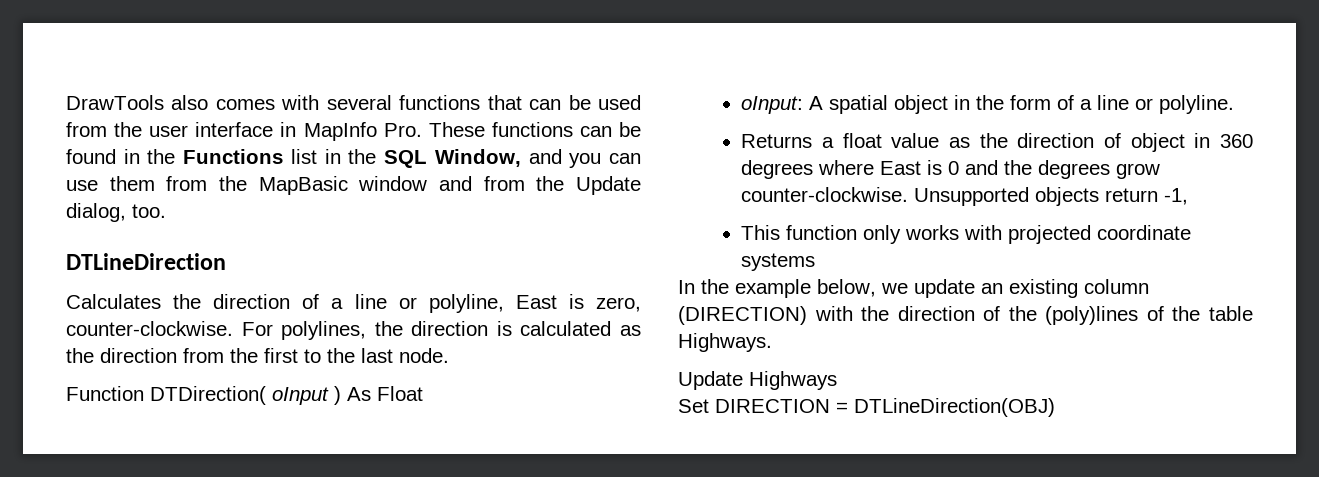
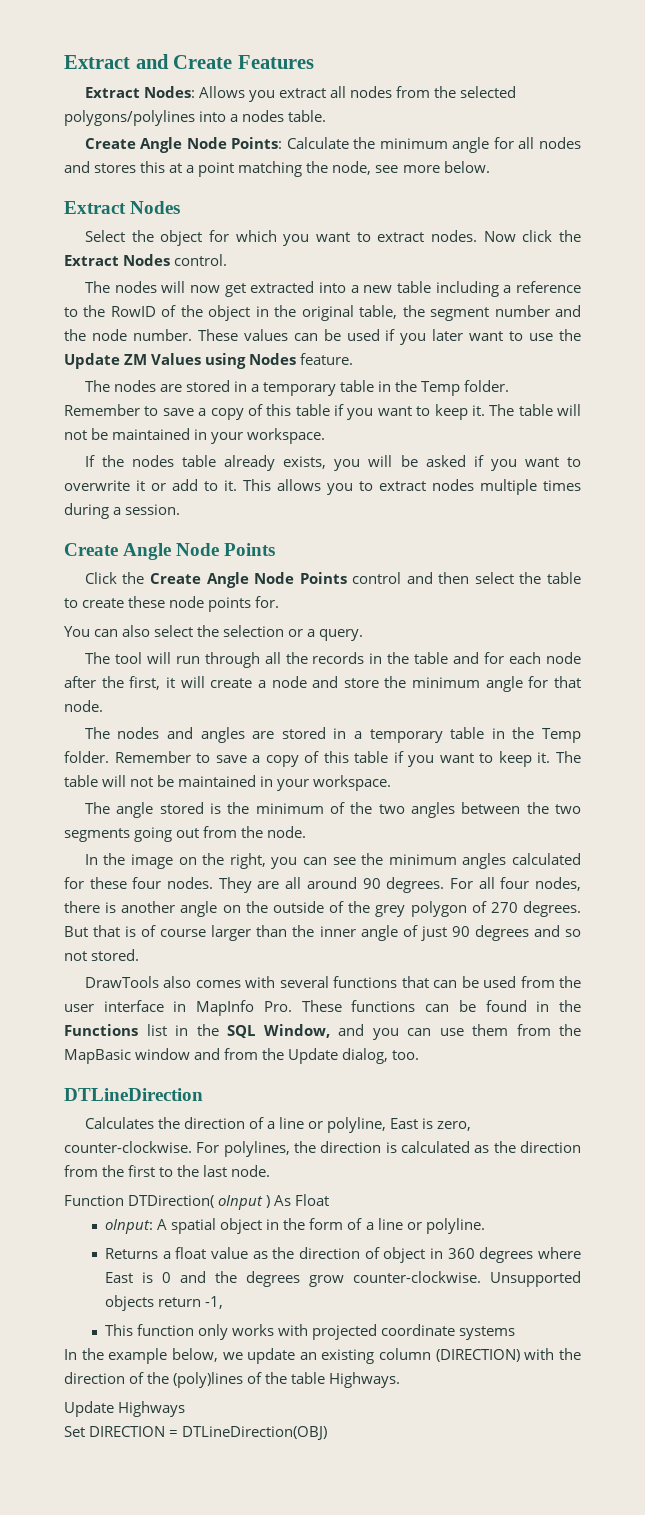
(66, 102) none -> [64,54,314,69] [84,86,517,102] [64,110,327,126] [84,137,581,153] [64,161,490,177] [64,201,181,214] [84,230,581,246] [64,254,228,266] [84,281,581,297] [64,305,581,321] [64,329,582,345] [64,353,354,369] [84,380,510,396] [64,404,581,420] [64,428,326,444] [84,455,581,471] [64,479,581,495] [64,503,181,519] [64,543,276,560] [84,572,582,588] [64,596,280,612] [64,625,364,641] [84,652,581,668] [64,676,582,692] [64,700,103,712] [84,727,582,743] [64,751,582,767] [64,775,392,791] [84,802,581,818] [64,826,307,842] [84,853,581,869] [64,877,581,893] [64,901,581,917] [64,925,581,941] [64,949,140,961] Extract and Create Features // Extract Nodes: Allows you extract all nodes from the selected polygons/polylines into a nodes table. // Create Angle Node Points: Calculate the minimum angle for all nodes and stores this at a point matching the node, see more below. // Extract Nodes // Select the object for which you want to extract nodes. Now click the Extract Nodes control. // The nodes will now get extracted into a new table including a reference to the RowID of the object in the original table, the segment number and the node number. These values can be used if you later want to use the Update ZM Values using Nodes feature. // The nodes are stored in a temporary table in the Temp folder. Remember to save a copy of this table if you want to keep it. The table will not be maintained in your workspace. // If the nodes table already exists, you will be asked if you want to overwrite it or add to it. This allows you to extract nodes multiple times during a session. // Create Angle Node Points // Click the Create Angle Node Points control and then select the table to create these node points for. // You can also select the selection or a query. // The tool will run through all the records in the table and for each node after the first, it will create a node and store the minimum angle for that node. // The nodes and angles are stored in a temporary table in the Temp folder. Remember to save a copy of this table if you want to keep it. The table will not be maintained in your workspace. // The angle stored is the minimum of the two angles between the two segments going out from the node. // In the image on the right, you can see the minimum angles calculated for these four nodes. They are all around 90 degrees. For all four nodes, there is another angle on the outside of the grey polygon of 270 degrees. But that is of course larger than the inner angle of just 90 degrees and so not stored. //

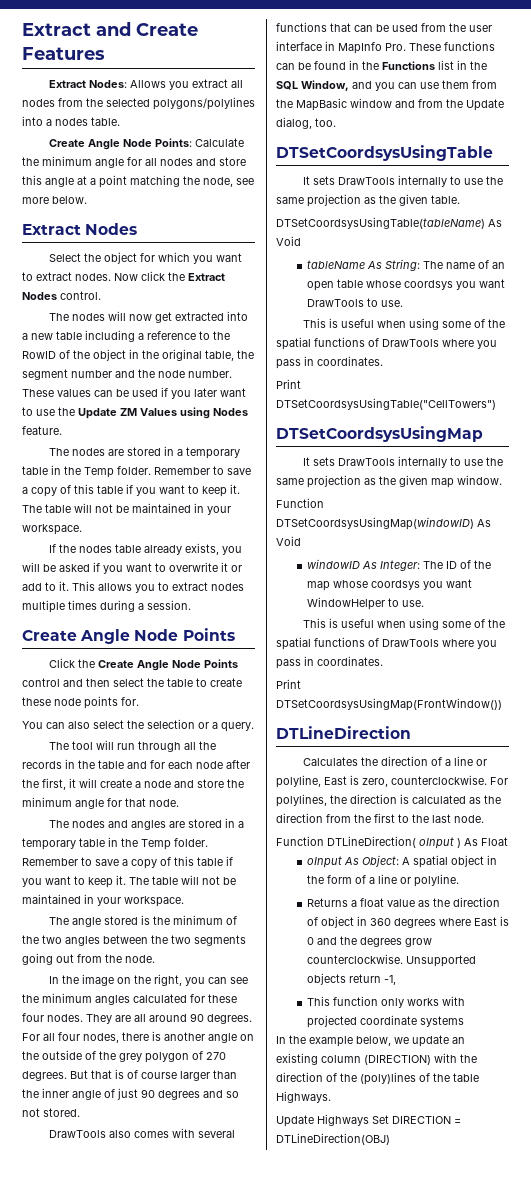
[94,161,166,173] stores this -> [219,157,246,166] [22,175,74,187] store this angle
(420, 1055) none -> [276,145,493,161] [303,175,504,187] [276,194,460,207] [276,217,502,229] [276,236,301,246] [306,259,505,271] [306,279,505,291] [306,298,403,307] [303,318,506,330] [276,337,497,350] [276,356,383,369] [276,379,301,389] [276,398,496,410] [276,426,483,442] [303,456,504,468] [276,475,502,488] [276,498,324,508] [276,517,491,530] [276,536,301,546] [306,559,491,571] [306,579,472,591] [306,597,424,610] [303,618,506,630] [276,637,497,650] [276,656,383,669] [276,679,301,689] [276,698,502,711] // DTSetCoordsysUsingTable // It sets DrawTools internally to use the same projection as the given table. // DTSetCoordsysUsingTable(tableName) As Void // tableName As String: The name of an open table whose coordsys you want DrawTools to use. // This is useful when using some of the spatial functions of DrawTools where you pass in coordinates. // Print DTSetCoordsysUsingTable("CellTowers") // DTSetCoordsysUsingMap // It sets DrawTools internally to use the same projection as the given map window. // Function DTSetCoordsysUsingMap(windowID) As Void // windowID As Integer: The ID of the map whose coordsys you want WindowHelper to use. // This is useful when using some of the spatial functions of DrawTools where you pass in coordinates. // Print DTSetCoordsysUsingMap(FrontWindow())
[64,1141,192,1153] counter-clockwise. -> [391,775,487,785] counterclockwise.
[128,1195,215,1208] DTDirection( -> [327,836,416,848] DTLineDirection(
[105,1219,154,1234] oInput: -> [306,855,399,868] oInput As Object:
[353,1271,482,1283] counter-clockwise. -> [306,954,403,964] counterclockwise.
(186, 1409) // -> (369, 1120) none

